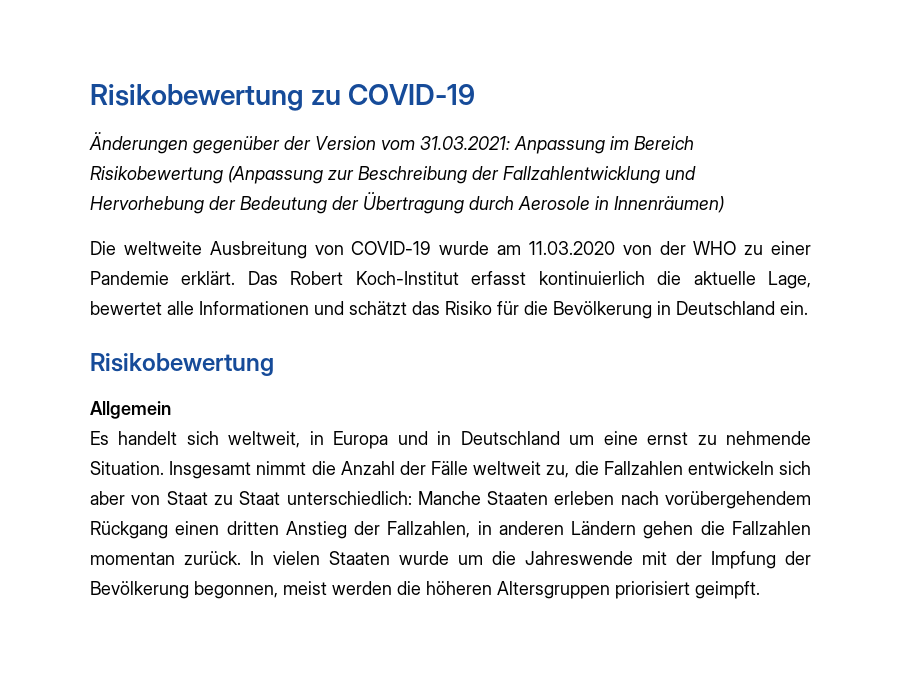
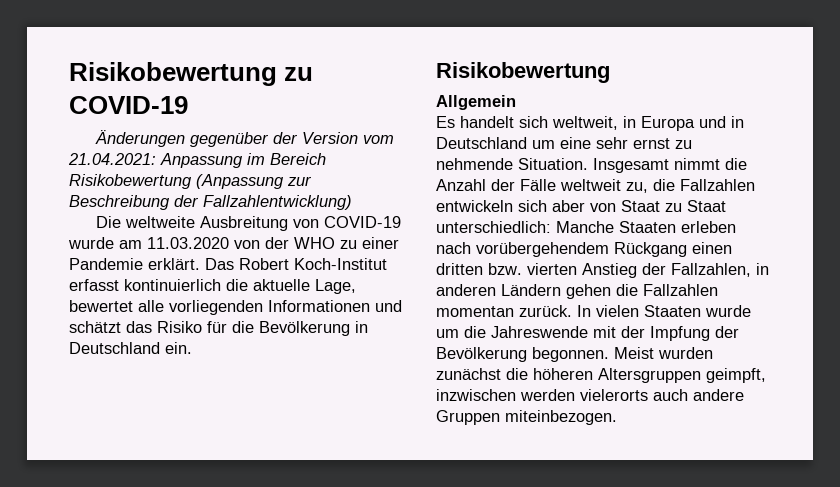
[420,136,510,150] 31.03.2021: -> [68,153,156,165] 21.04.2021:
[503,166,696,184] [90,192,724,214] Fallzahlentwicklung und Hervorhebung der Bedeutung der Übertragung durch Aerosole in Innenräumen) -> [203,195,352,210] Fallzahlentwicklung)
(194, 308) none -> [169,300,263,315] vorliegenden
(638, 438) none -> [596,137,628,149] sehr
(279, 528) none -> [488,263,577,275] bzw. vierten
[194,581,760,599] begonnen, meist werden die höheren Altersgruppen priorisiert geimpft. -> [532,347,713,362] [436,368,766,383] [436,389,744,401] [436,410,617,425] begonnen. Meist wurden zunächst die höheren Altersgruppen geimpft, inzwischen werden vielerorts auch andere Gruppen miteinbezogen.

